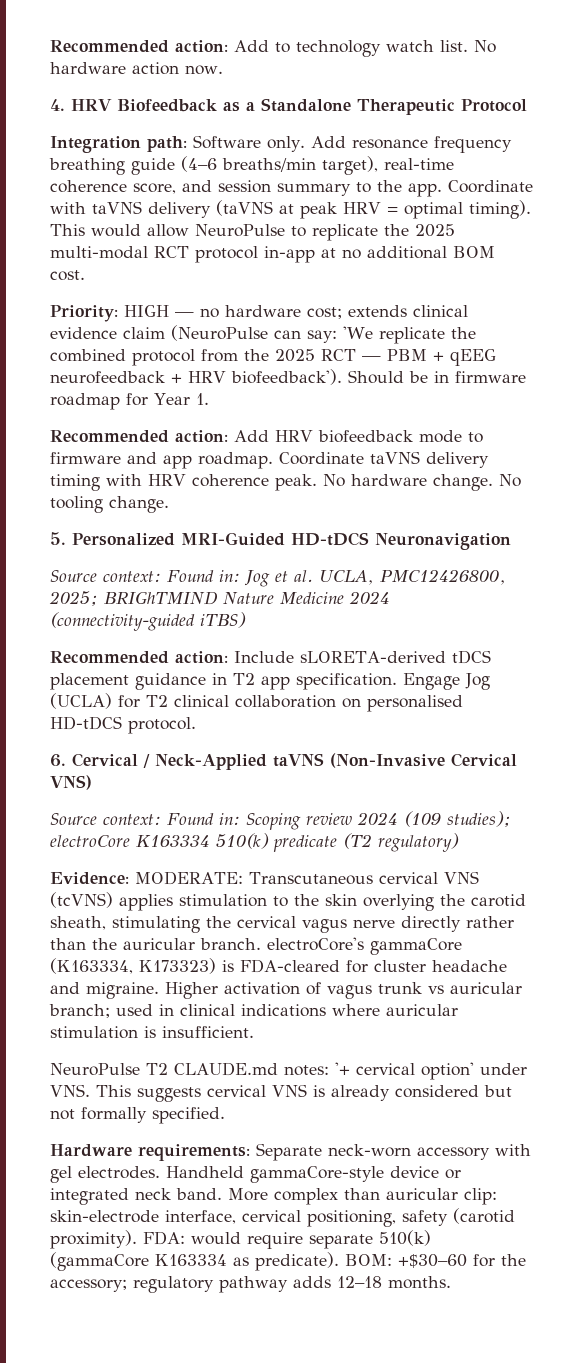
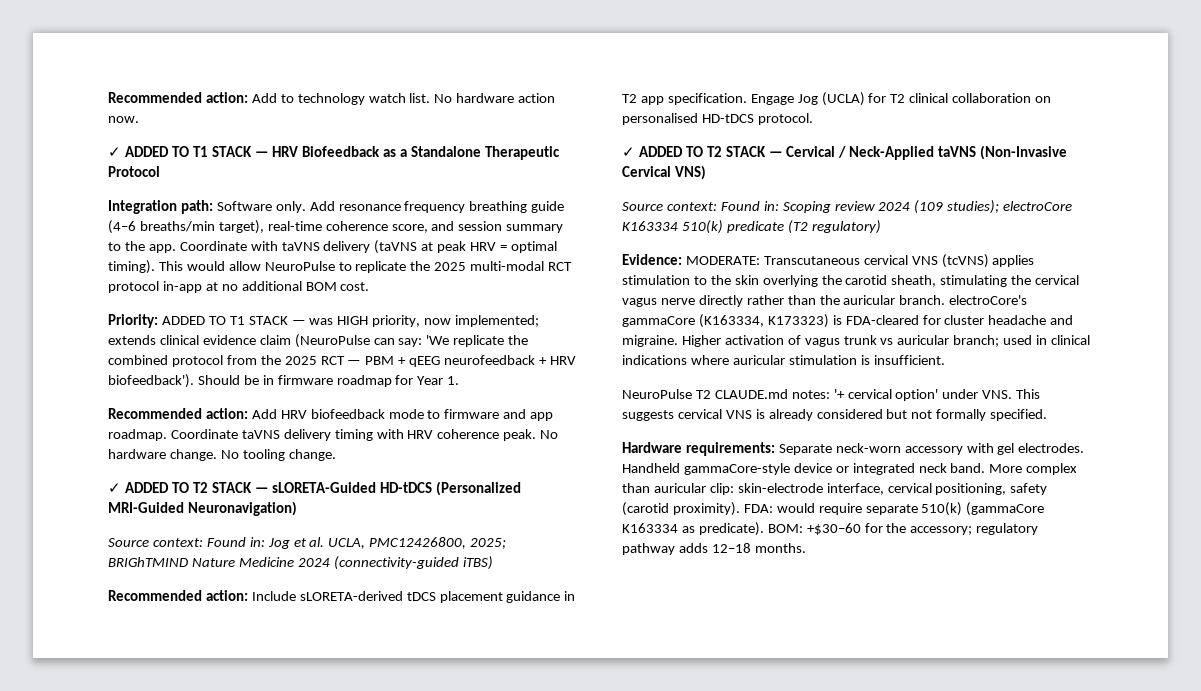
[50,99,65,111] 4. -> [108,146,269,157] ✓ ADDED TO T1 STACK —
[124,305,342,319] HIGH — no hardware cost; -> [161,315,540,327] ADDED TO T1 STACK — was HIGH priority, now implemented;
[50,532,511,550] 5. Personalized MRI-Guided HD-tDCS Neuronavigation -> [108,481,522,496] [108,501,297,516] ✓ ADDED TO T2 STACK — sLORETA-Guided HD-tDCS (Personalized MRI-Guided Neuronavigation)
[50,754,66,767] 6. -> [622,146,783,157] ✓ ADDED TO T2 STACK —

